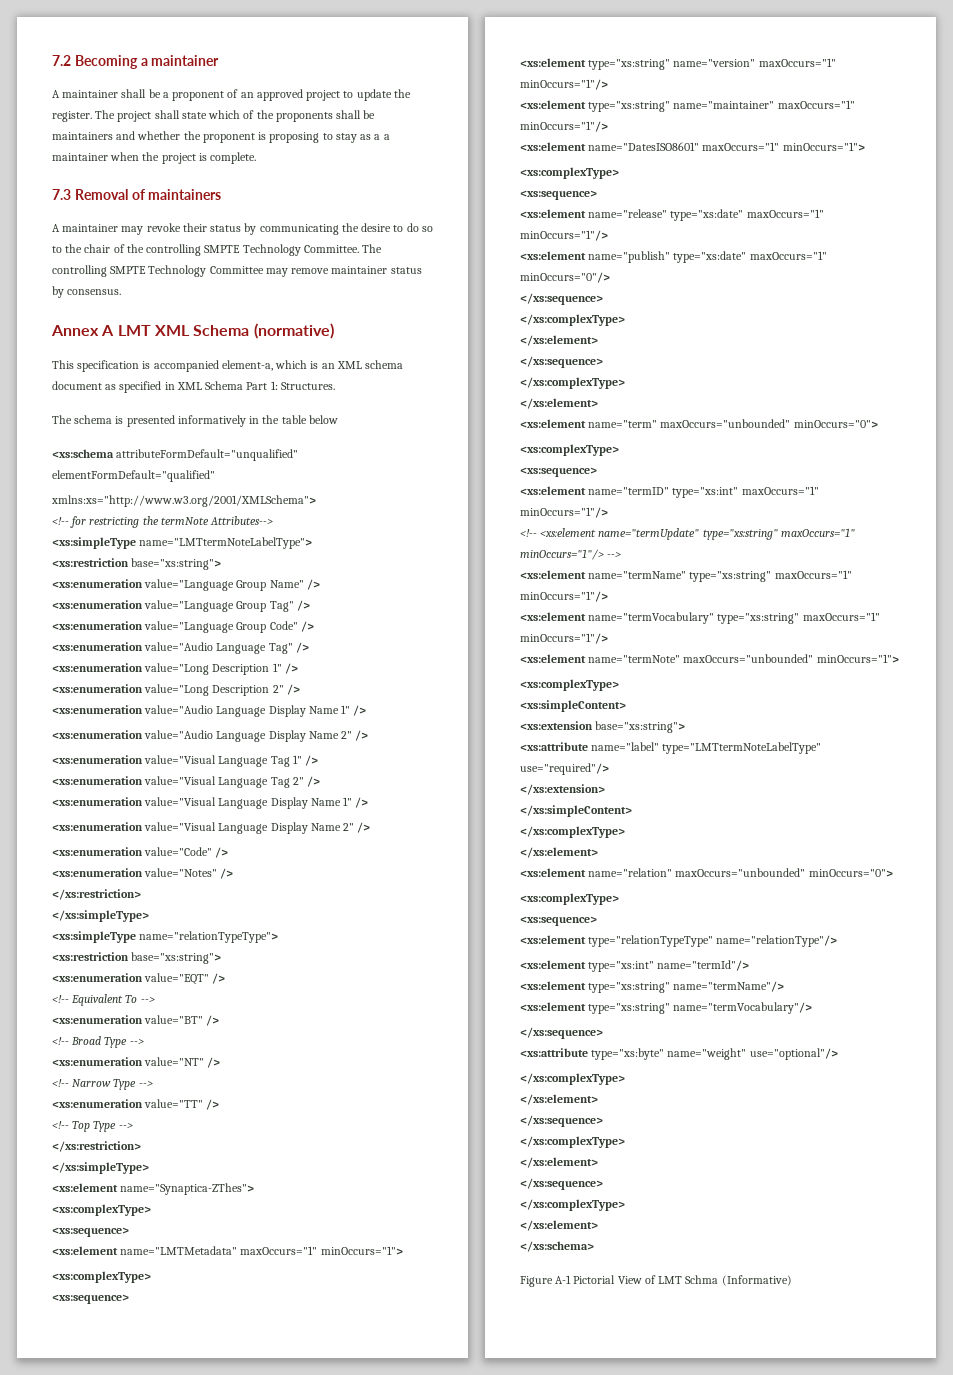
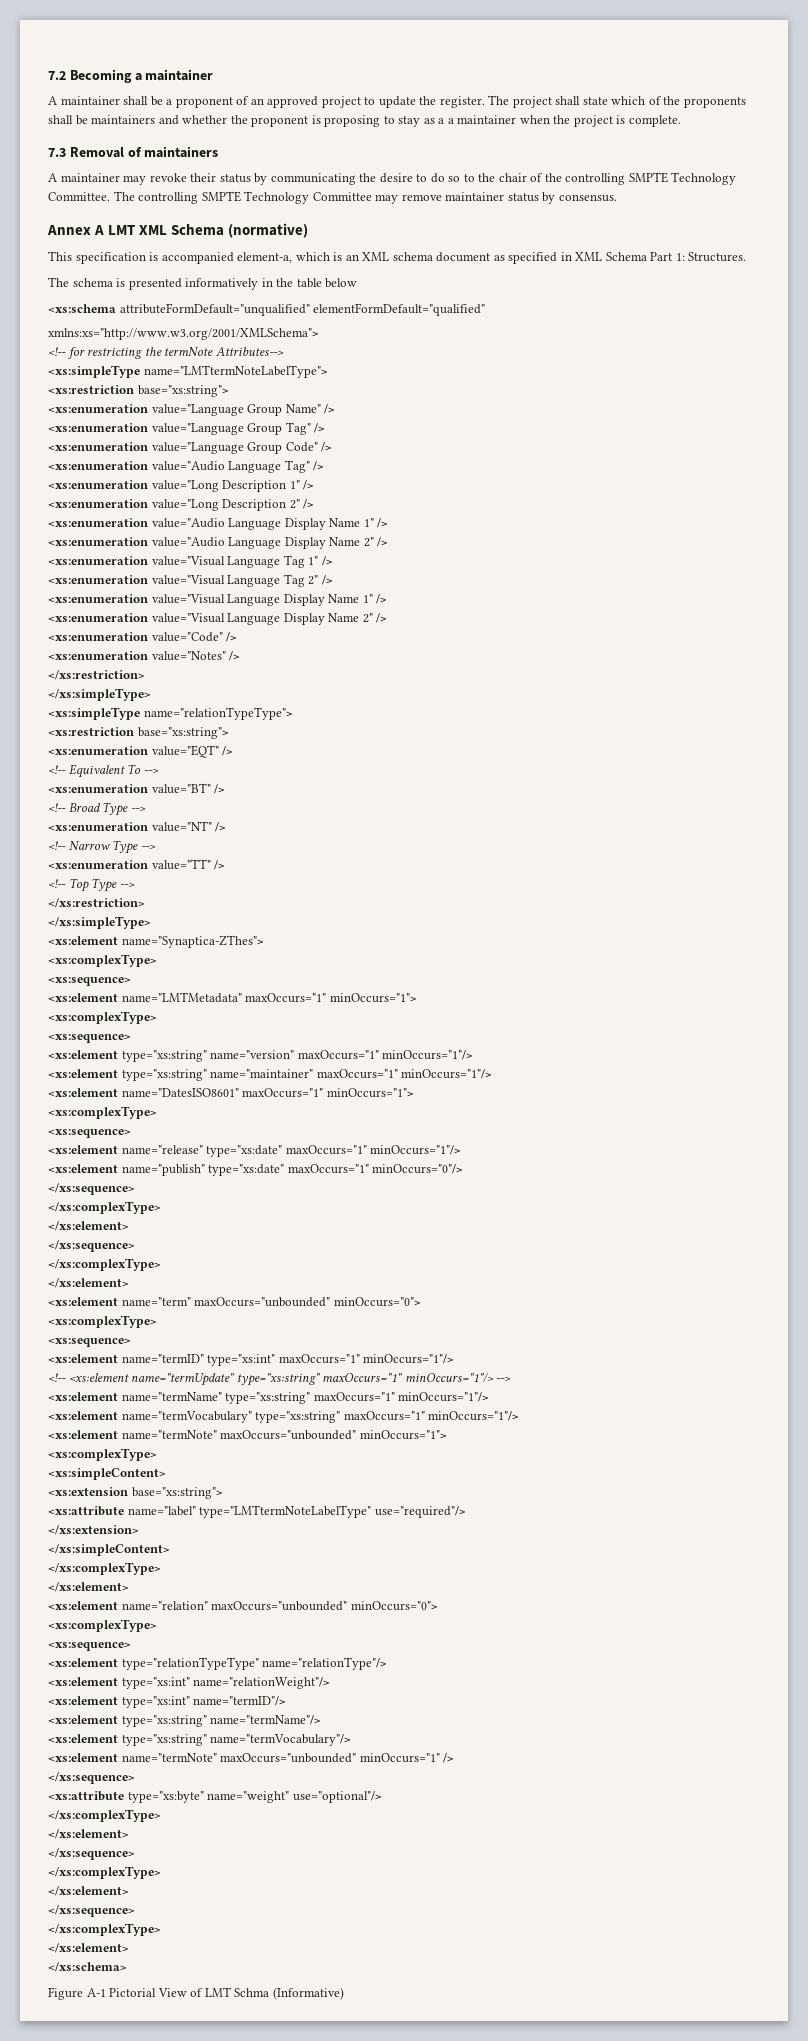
[657,960,750,971] name="termId"/> -> [193,1677,331,1689] [48,1696,287,1708] name="relationWeight"/> // <xs:element type="xs:int" name="termID"/>
(813, 1008) none -> [48,1753,455,1763] // <xs:element name="termNote" maxOccurs="unbounded" minOccurs="1" />

